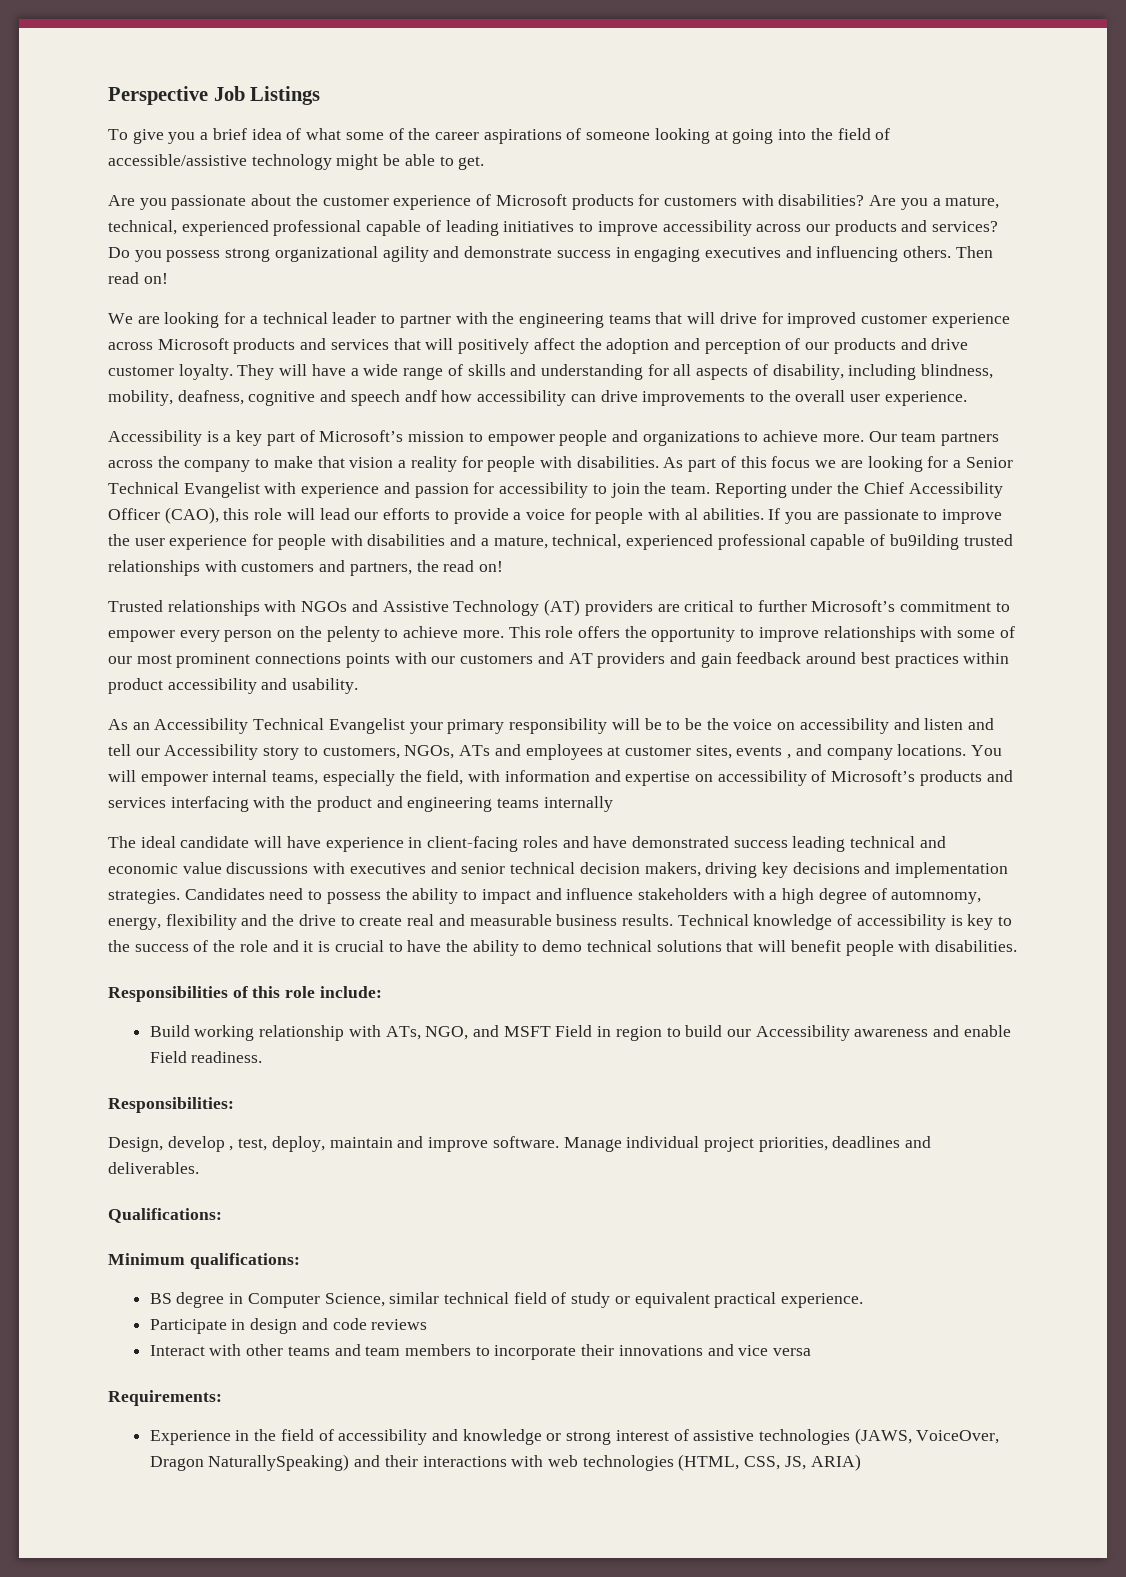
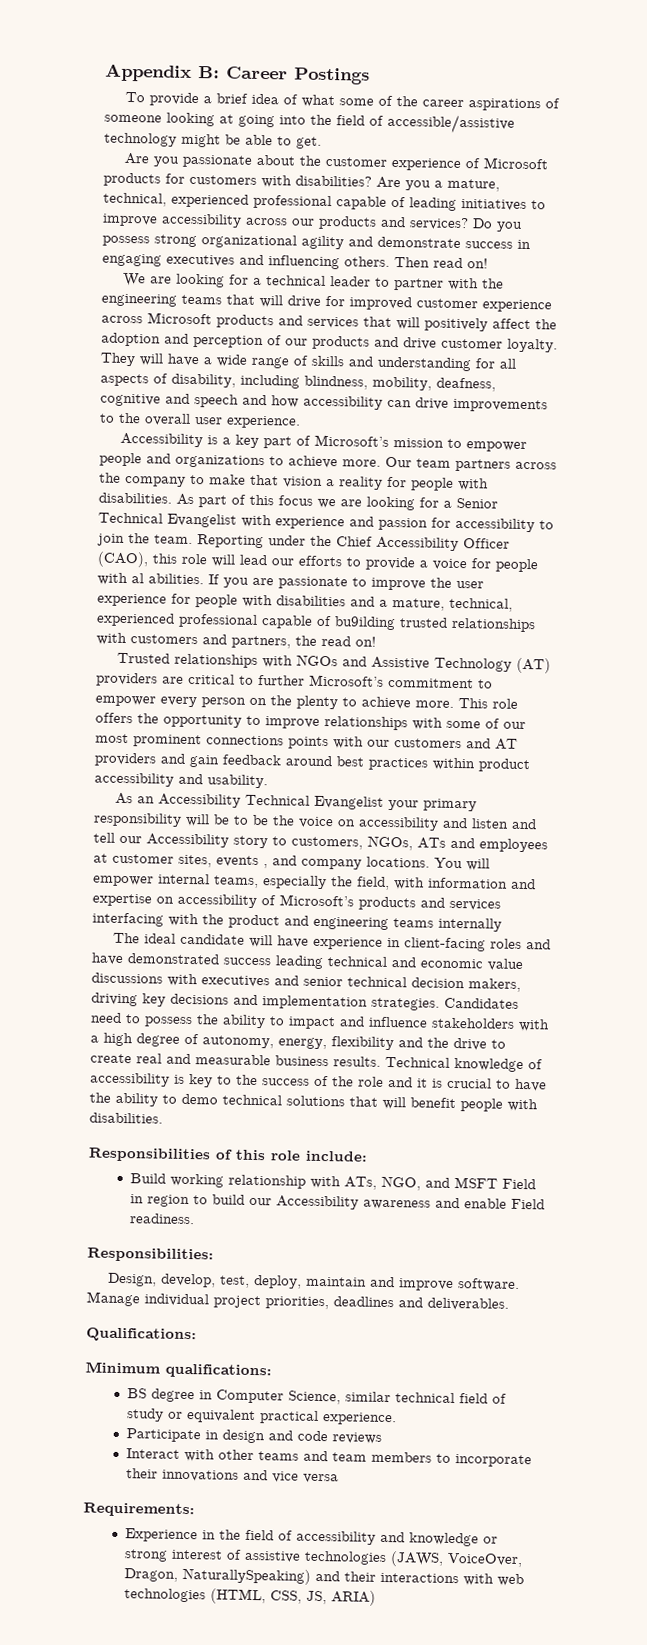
[108,86,321,105] Perspective Job Listings -> [105,63,370,85] Appendix B: Career Postings
[132,129,196,144] give you -> [148,92,199,107] provide
[404,390,437,402] andf -> [242,394,267,406] and
[326,626,380,642] pelenty -> [296,695,338,710] plenty
[891,890,982,904] automnomy, -> [202,1035,274,1049] autonomy,
[167,1136,234,1152] develop , -> [160,1273,216,1288] develop,
[149,1456,204,1471] Dragon -> [124,1568,179,1582] Dragon,

